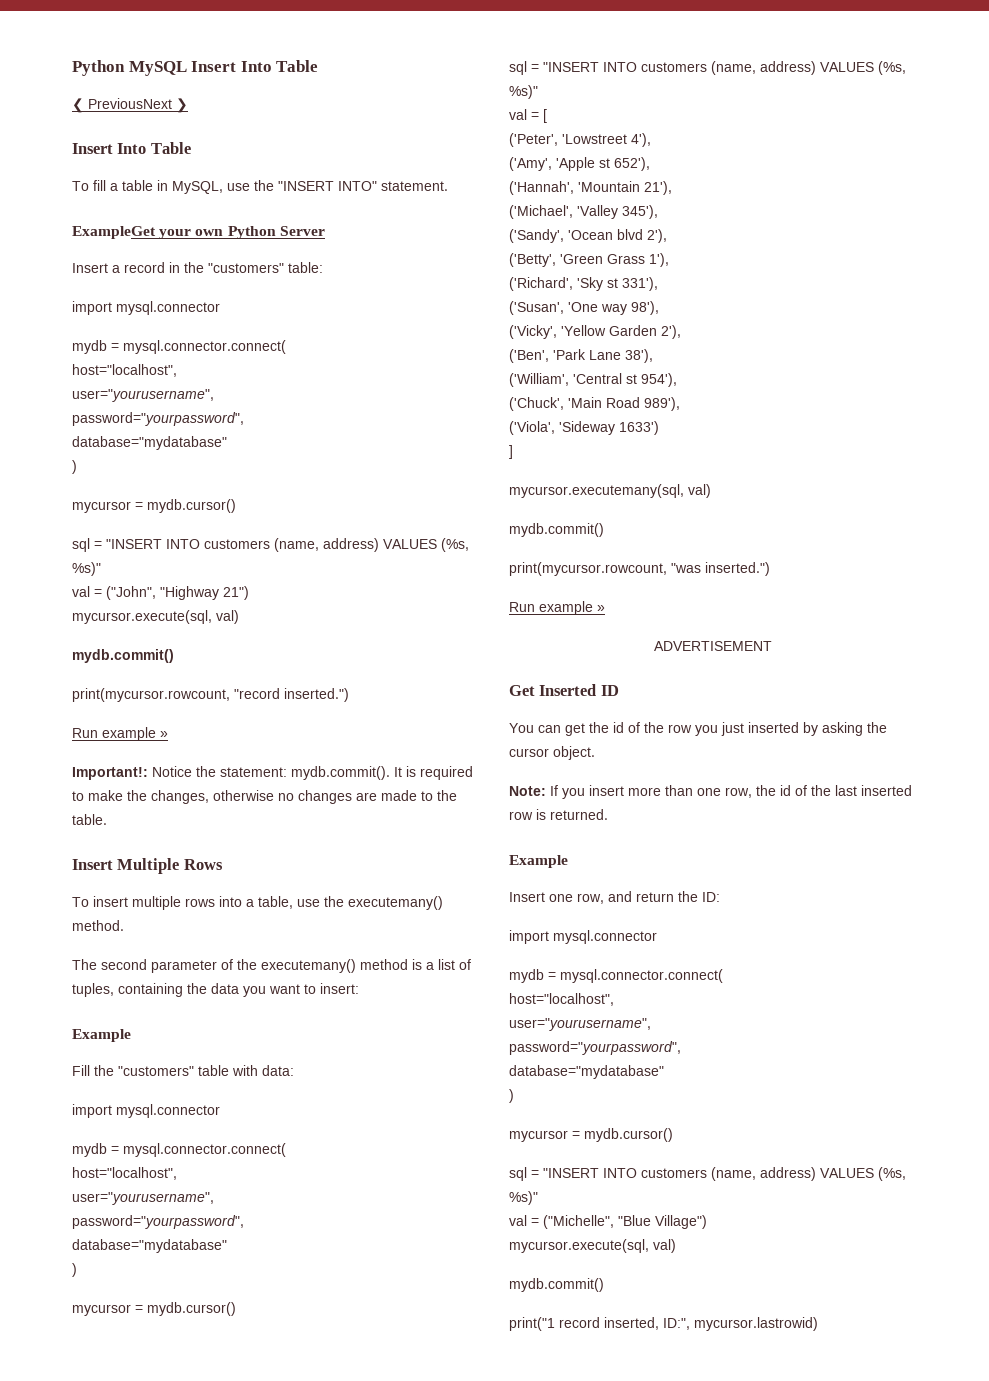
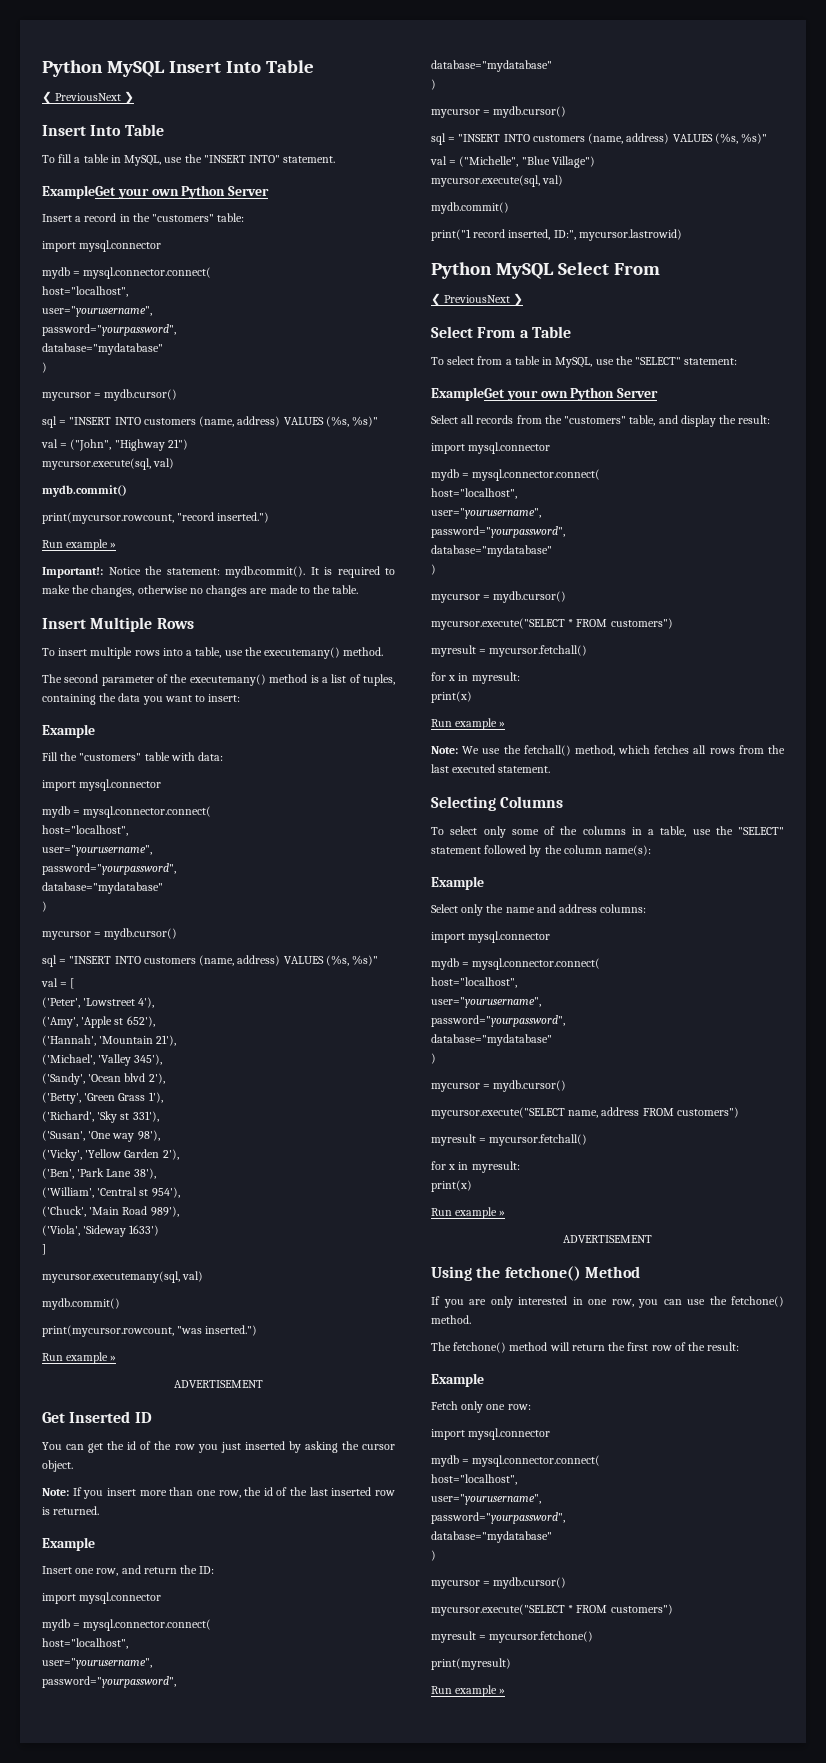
(818, 1324) none -> [431,262,660,279] [431,293,524,306] [431,326,571,338] [431,356,738,368] [431,387,659,401] [431,415,771,427] [431,442,551,454] [431,469,601,481] [431,488,517,499] [431,508,541,519] [431,526,565,538] [431,545,552,557] [431,564,436,575] [431,591,567,603] [431,618,673,630] [431,645,588,657] [431,672,520,684] [431,691,472,703] [431,718,506,730] [431,745,785,756] [431,764,551,773] [431,796,564,811] [431,826,784,838] [431,845,652,857] [431,876,484,890] [431,904,647,916] [431,931,551,943] [431,958,601,970] [431,977,517,988] [431,997,541,1008] [431,1015,565,1027] [431,1034,552,1046] [431,1053,436,1064] [431,1080,567,1092] [431,1107,739,1119] [431,1134,588,1146] [431,1161,520,1173] [431,1180,472,1192] [431,1207,506,1219] [563,1235,652,1243] [431,1266,640,1281] [431,1296,784,1308] [431,1315,471,1324] [431,1342,740,1353] [431,1373,484,1387] [431,1401,531,1413] [431,1428,551,1440] [431,1455,601,1467] [431,1474,517,1485] [431,1494,541,1505] [431,1512,565,1524] [431,1531,552,1543] [431,1550,436,1561] [431,1577,567,1589] [431,1604,673,1616] [431,1631,594,1643] [431,1658,511,1670] [431,1685,506,1697] // Python MySQL Select From // ❮ PreviousNext ❯ // Select From a Table // To select from a table in MySQL, use the "SELECT" statement: // ExampleGet your own Python Server // Select all records from the "customers" table, and display the result: // import mysql.connector // mydb = mysql.connector.connect( // host="localhost", // user="yourusername", // password="yourpassword", // database="mydatabase" // ) // mycursor = mydb.cursor() // mycursor.execute("SELECT * FROM customers") // myresult = mycursor.fetchall() // for x in myresult: // print(x) // Run example » // Note: We use the fetchall() method, which fetches all rows from the last executed statement. // Selecting Columns // To select only some of the columns in a table, use the "SELECT" statement followed by the column name(s): // Example // Select only the name and address columns: // import mysql.connector // mydb = mysql.connector.connect( // host="localhost", // user="yourusername", // password="yourpassword", // database="mydatabase" // ) // mycursor = mydb.cursor() // mycursor.execute("SELECT name, address FROM customers") // myresult = mycursor.fetchall() // for x in myresult: // print(x) // Run example » // ADVERTISEMENT // Using the fetchone() Method // If you are only interested in one row, you can use the fetchone() method. // The fetchone() method will return the first row of the result: // Example // Fetch only one row: // import mysql.connector // mydb = mysql.connector.connect( // host="localhost", // user="yourusername", // password="yourpassword", // database="mydatabase" // ) // mycursor = mydb.cursor() // mycursor.execute("SELECT * FROM customers") // myresult = mycursor.fetchone() // print(myresult) // Run example »

